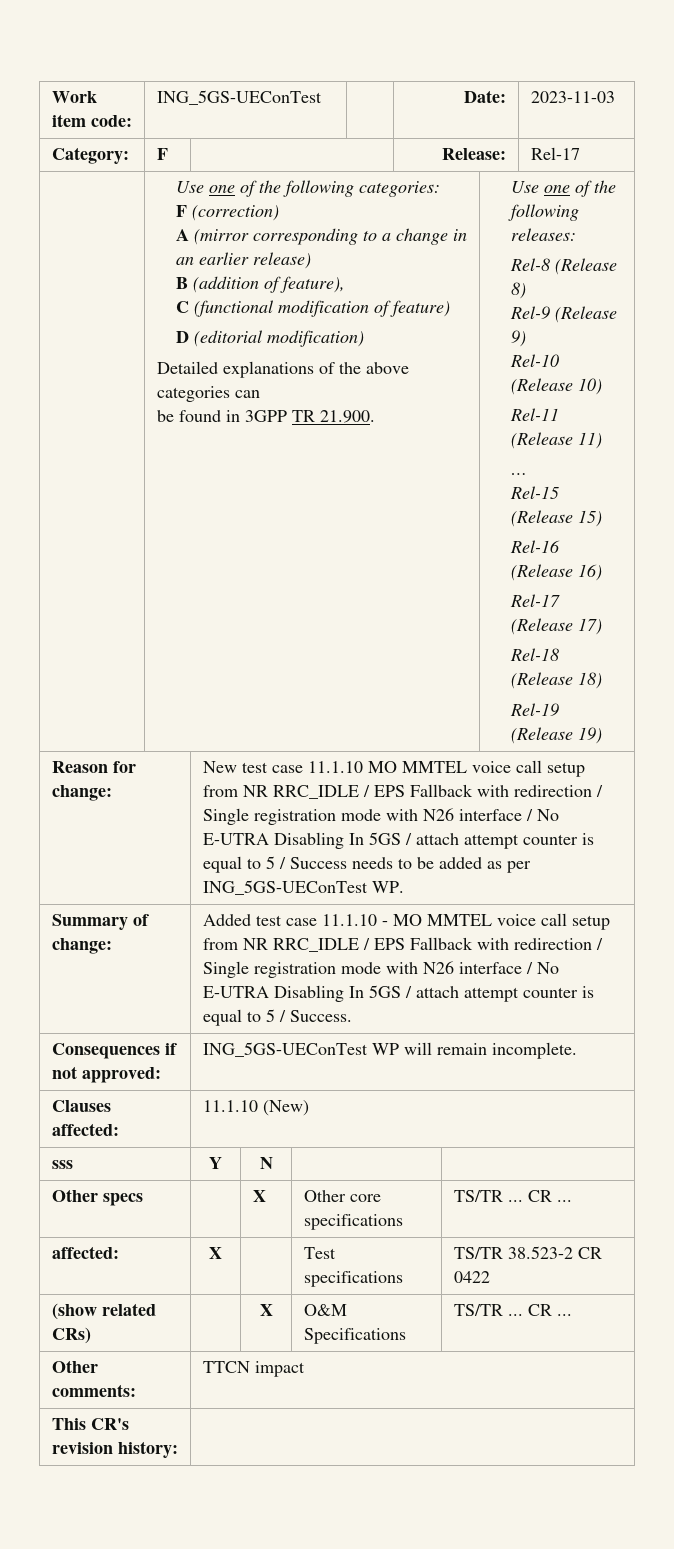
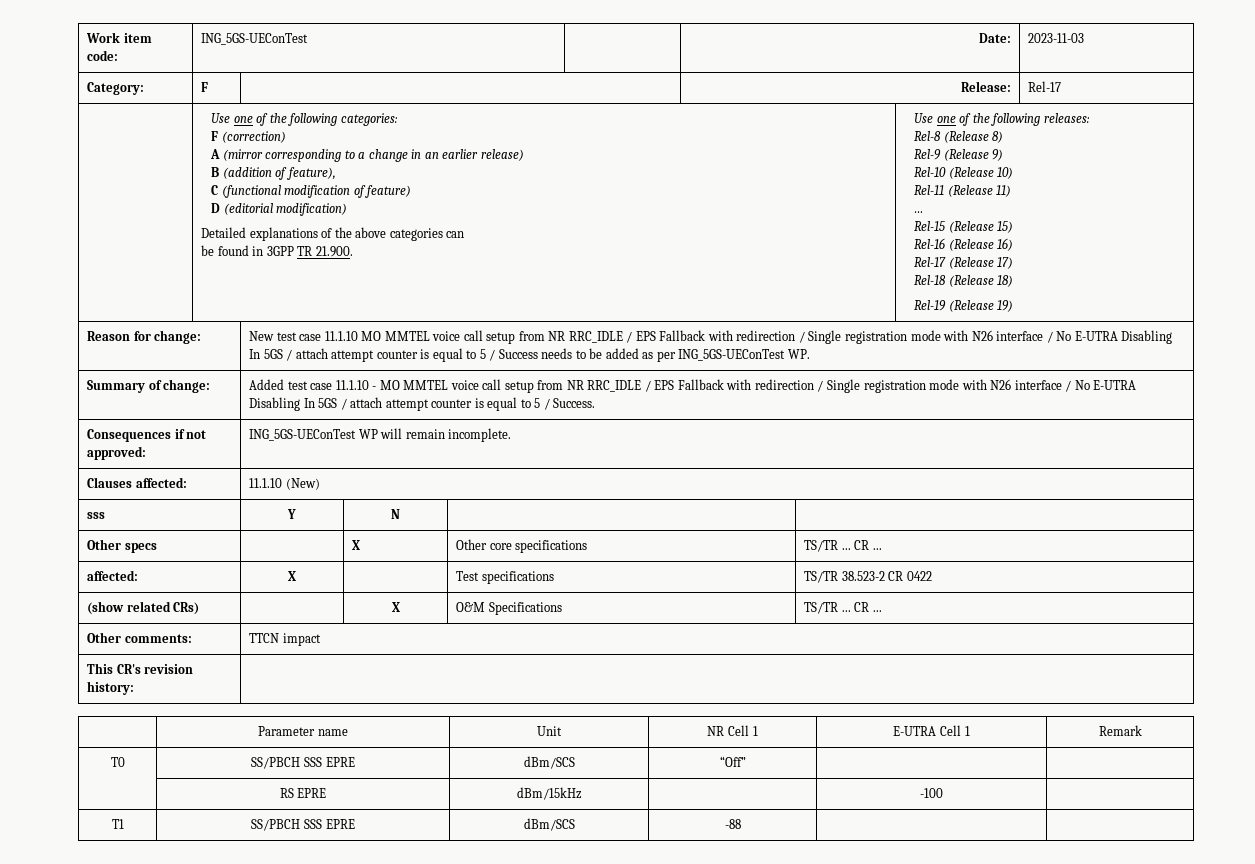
(178, 1449) none -> [258,726,348,736] [537,726,562,736] [707,725,758,736] [893,725,970,736] [1098,725,1142,736] [110,757,125,767] [251,757,355,769] [523,756,575,769] [719,756,746,767] [279,788,327,798] [516,787,582,800] [920,788,943,798] [111,819,124,829] [251,819,355,831] [523,818,575,831] [724,819,741,829] // | Parameter name | Unit | NR Cell 1 | E-UTRA Cell 1 | Remark // T0 | SS/PBCH SSS EPRE | dBm/SCS | “Off” | | // | RS EPRE | dBm/15kHz | | -100 | // T1 | SS/PBCH SSS EPRE | dBm/SCS | -88 | |

